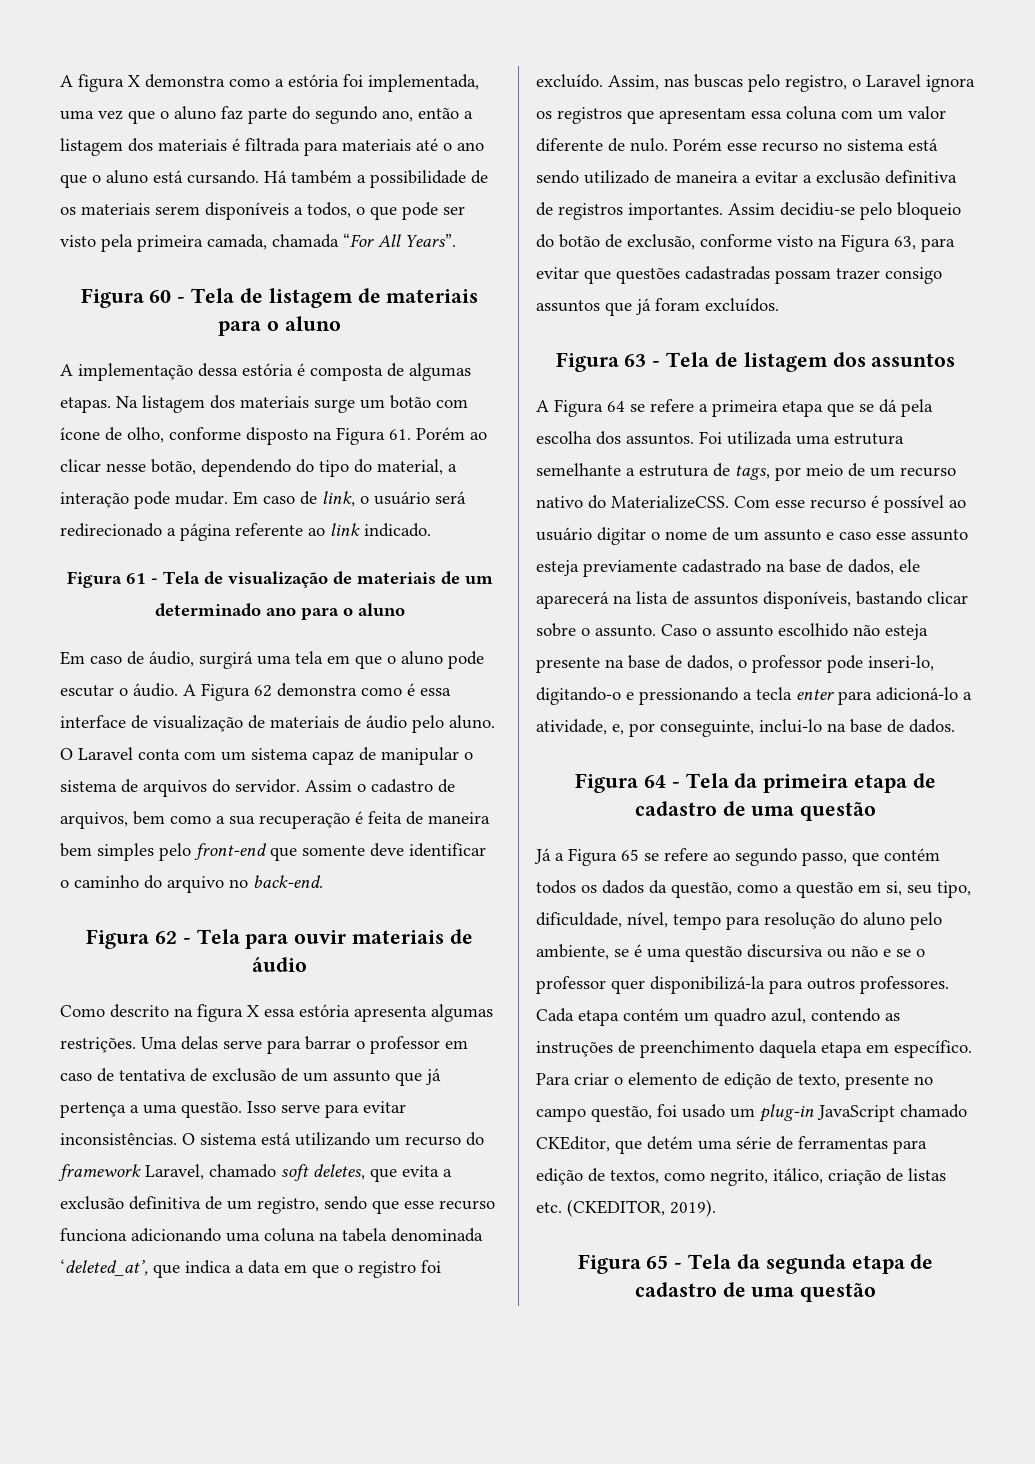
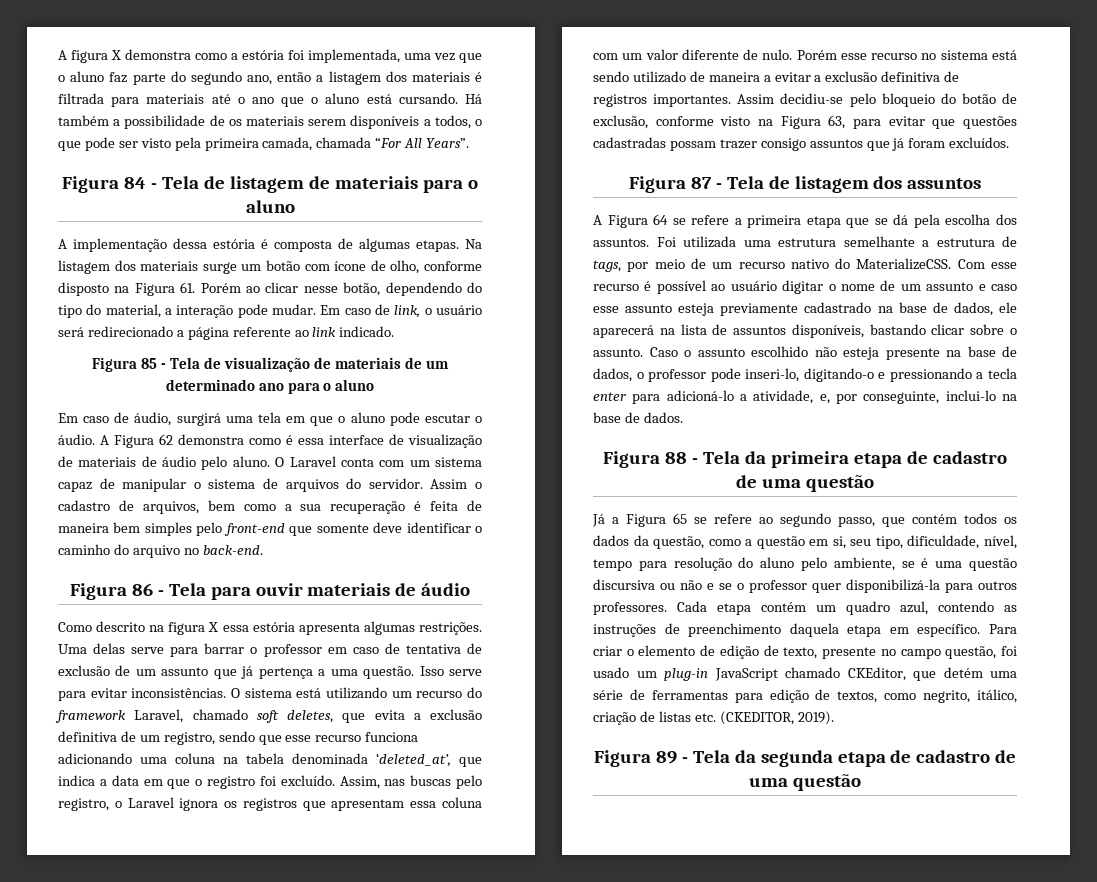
[149,290,172,303] 60 -> [124,177,147,189] 84
[125,573,146,584] 61 -> [141,358,158,369] 85
[154,931,177,944] 62 -> [131,583,153,596] 86
[624,354,647,367] 63 -> [690,177,712,189] 87
[643,775,666,788] 64 -> [665,452,688,464] 88
[646,1255,669,1269] 65 -> [655,751,677,764] 89

